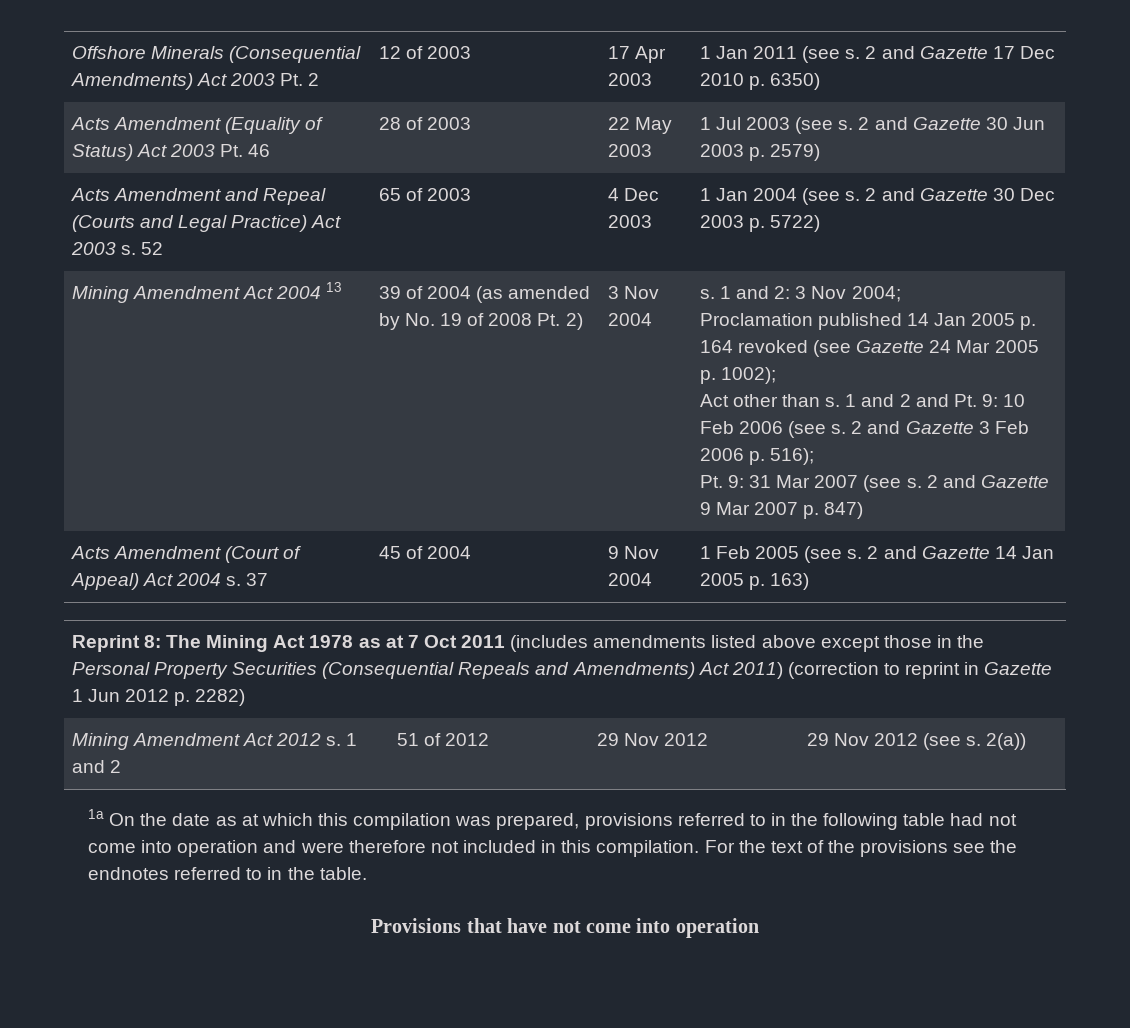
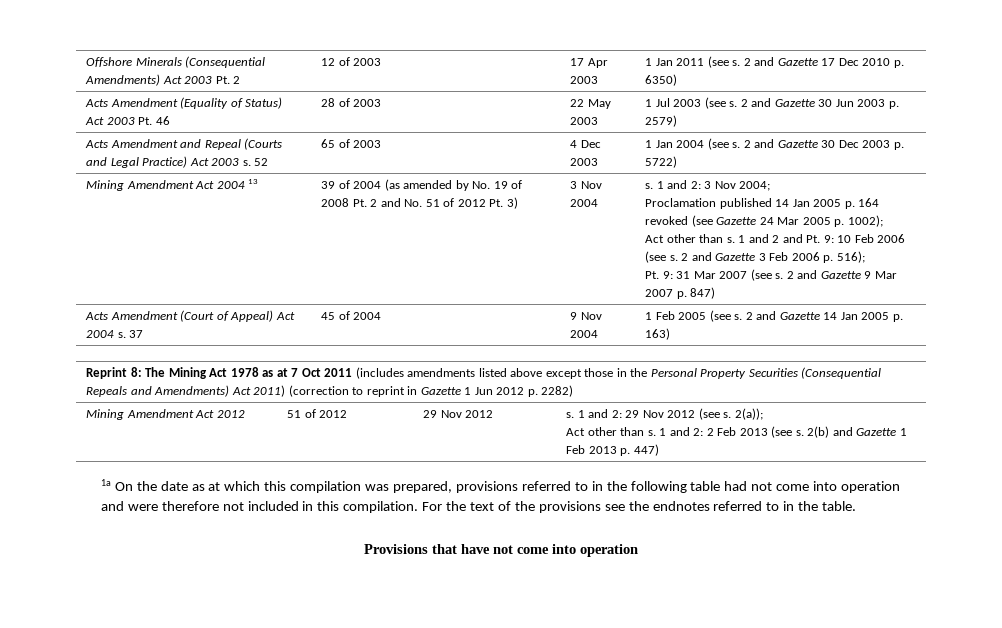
[565,313,583,330] 2) -> [370,197,518,209] 2 and No. 51 of 2012 Pt. 3)
[326,733,358,746] [71,760,121,773] s. 1 and 2 -> (245, 414) none
(709, 739) none -> [566,409,622,418] s. 1 and 2:
[986,733,1027,750] 2(a)) -> [734,408,763,420] [566,426,907,438] [566,444,659,456] 2(a)); // Act other than s. 1 and 2: 2 Feb 2013 (see s. 2(b) and Gazette 1 Feb 2013 p. 447)

